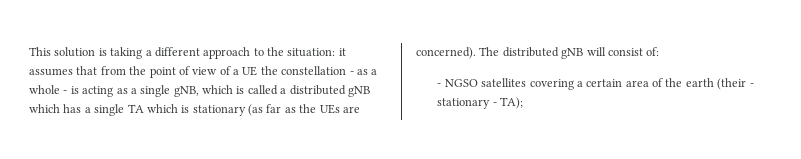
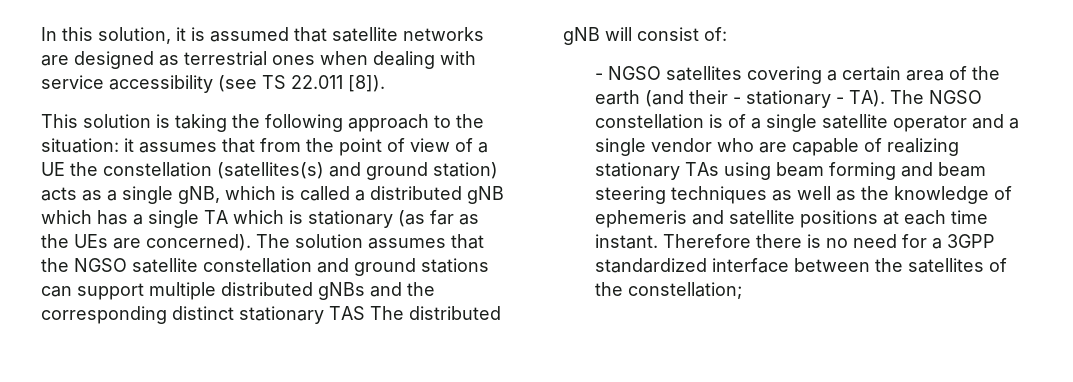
(29, 51) none -> [41,27,484,44] [41,51,476,69] [41,75,385,93] In this solution, it is assumed that satellite networks are designed as terrestrial ones when dealing with service accessibility (see TS 22.011 [8]). //
[145,47,200,57] a different -> [232,114,343,132] the following
[349,69,378,75] [29,85,114,97] - as a whole - is acting -> [217,162,498,180] [41,187,77,201] (satellites(s) and ground station) acts
(500, 51) none -> [295,234,484,249] [41,258,489,276] [41,282,435,300] [41,306,404,324] solution assumes that the NGSO satellite constellation and ground stations can support multiple distributed gNBs and the corresponding distinct stationary TAS The
[717,78,747,90] (their -> [644,90,728,107] (and their
[500,97,524,109] TA); -> [848,90,982,107] [594,114,1019,132] [594,138,959,156] [594,162,986,180] [594,186,1012,204] [594,210,988,228] [594,234,995,249] [594,258,1007,273] [594,282,742,299] TA). The NGSO constellation is of a single satellite operator and a single vendor who are capable of realizing stationary TAs using beam forming and beam steering techniques as well as the knowledge of ephemeris and satellite positions at each time instant. Therefore there is no need for a 3GPP standardized interface between the satellites of the constellation;

